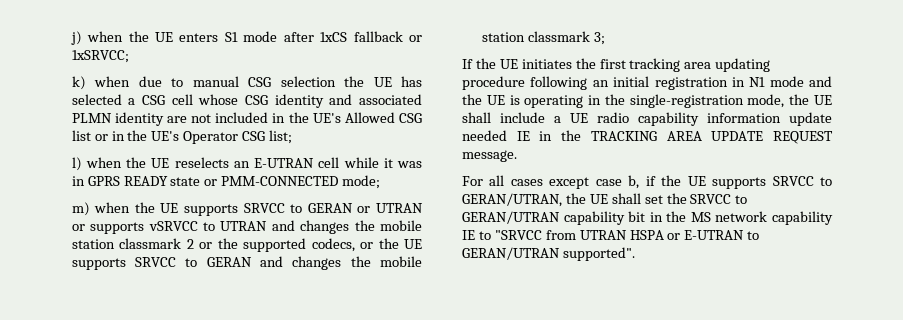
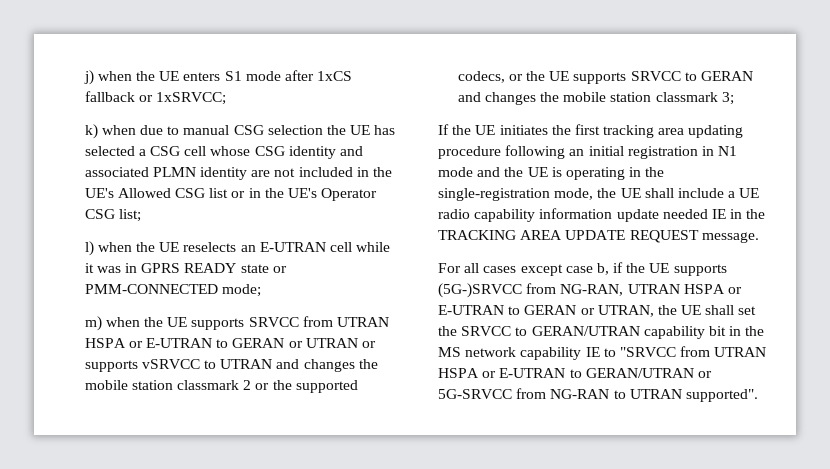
(285, 208) none -> [302,316,389,327] [84,338,212,348] from UTRAN HSPA or E-UTRAN
[772,176,832,186] [462,193,562,207] SRVCC to GERAN/UTRAN, -> [438,283,742,298] [438,305,654,317] (5G-)SRVCC from NG-RAN, UTRAN HSPA or E-UTRAN to GERAN or UTRAN,
(560, 253) none -> [697,371,712,378] [438,388,682,399] or 5G-SRVCC from NG-RAN to UTRAN

